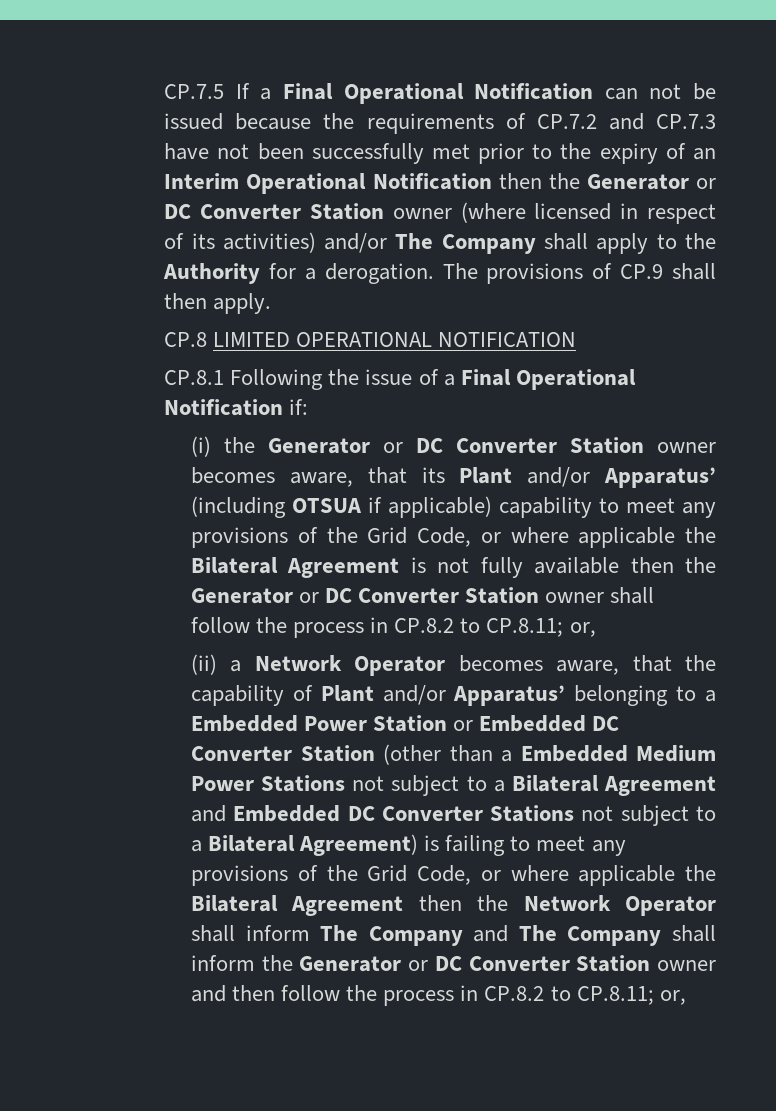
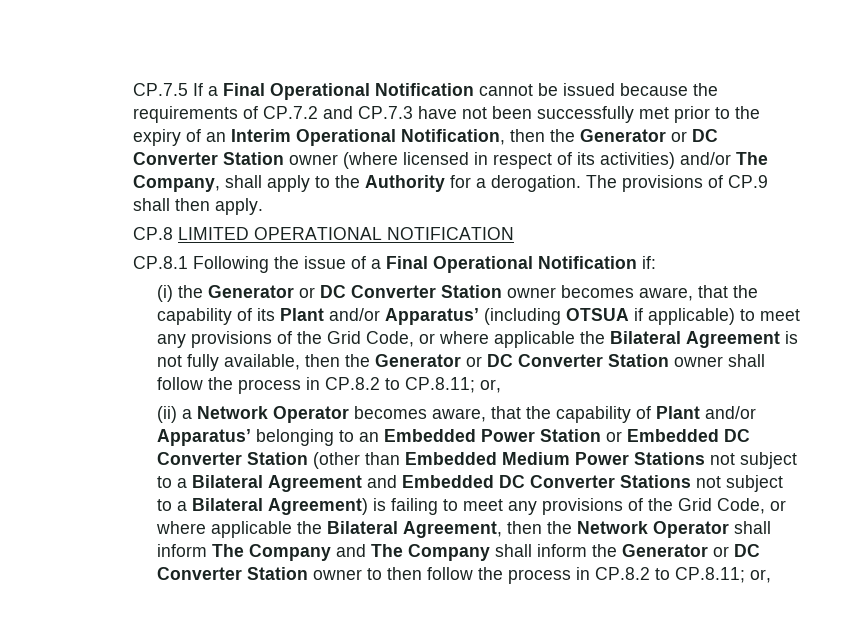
[604,84,682,100] can not -> [478,84,533,96] cannot
[372,173,492,190] Notification -> [400,129,505,145] Notification,
[441,234,536,254] Company -> [132,175,220,192] Company,
(407, 475) none -> [733,285,759,298] [157,308,253,325] the capability of
[498,497,592,518] capability -> (736, 316) none
[534,557,620,574] available -> [224,354,301,370] available,
[705,690,717,702] a -> [359,432,380,442] an
[500,750,512,762] a -> (401, 458) none
[291,896,404,916] Agreement -> [403,521,503,538] Agreement,
[190,985,226,1002] and -> [367,568,383,580] to

